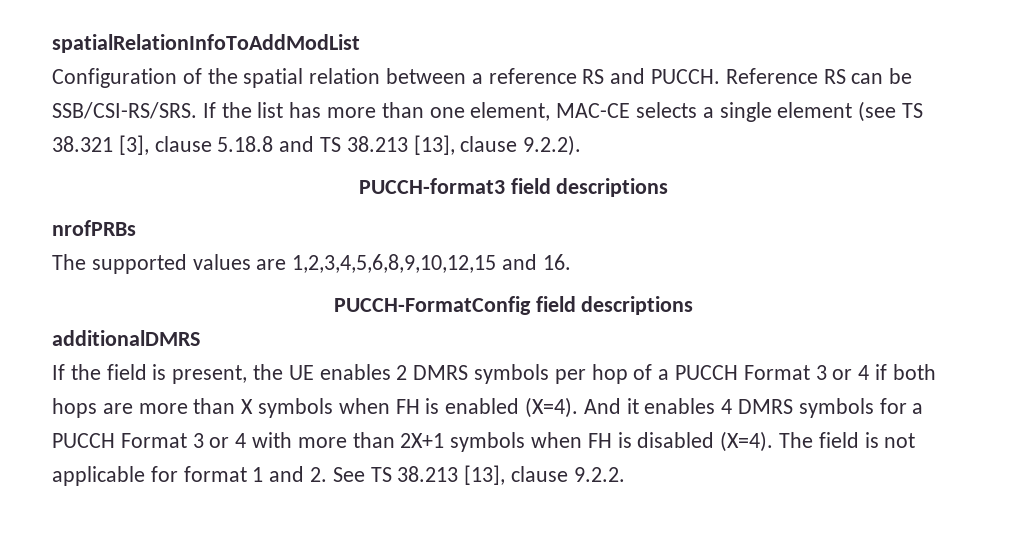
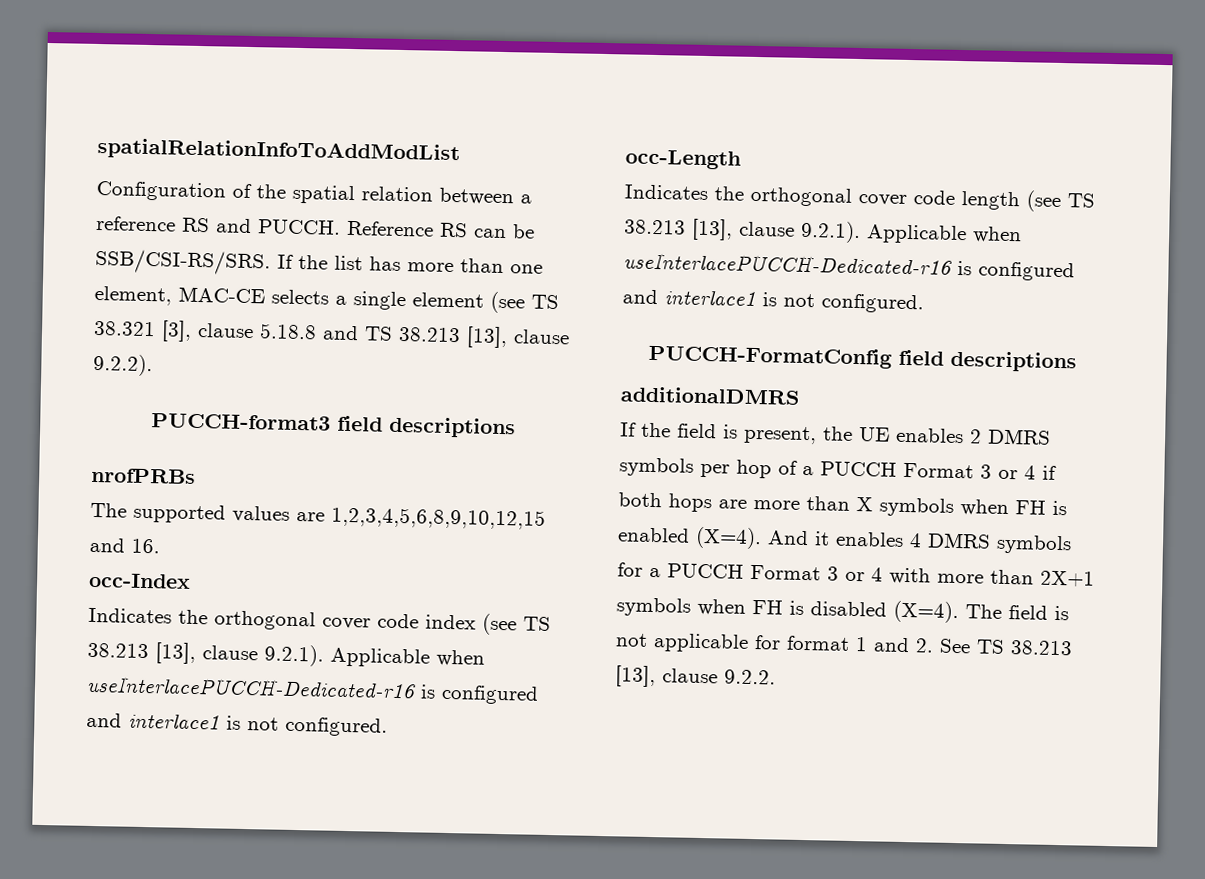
(571, 262) none -> [88,572,191,589] [88,607,551,636] [87,642,485,668] [86,675,539,705] [86,712,388,737] [625,149,741,170] [624,184,1095,212] [624,218,1022,245] [623,252,1075,282] [622,289,924,314] // occ-Index // Indicates the orthogonal cover code index (see TS 38.213 [13], clause 9.2.1). Applicable when useInterlacePUCCH-Dedicated-r16 is configured and interlace1 is not configured. // occ-Length // Indicates the orthogonal cover code length (see TS 38.213 [13], clause 9.2.1). Applicable when useInterlacePUCCH-Dedicated-r16 is configured and interlace1 is not configured.

